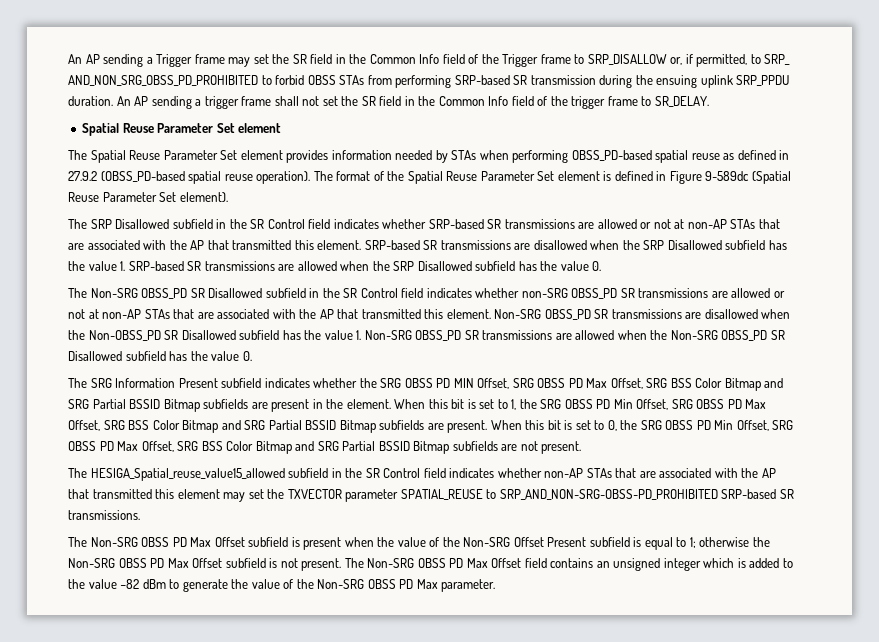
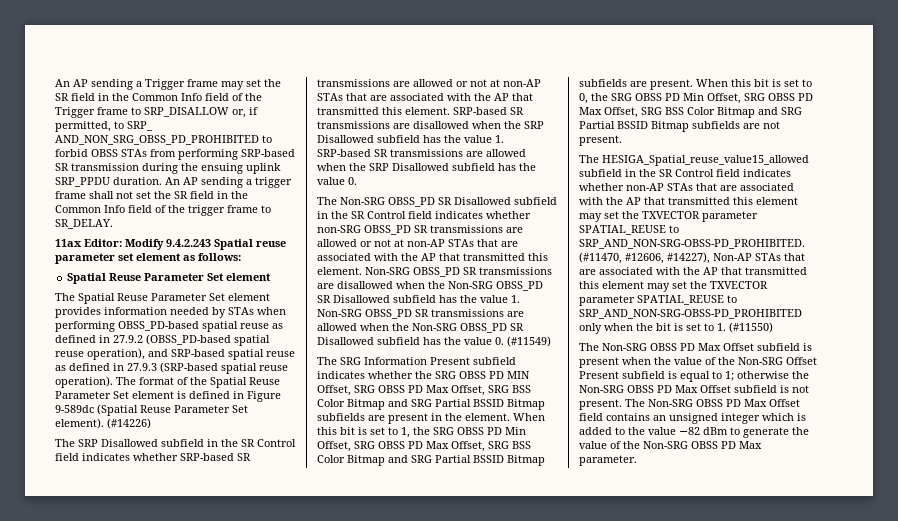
(709, 101) none -> [55,239,286,250] [55,253,241,264] // 11ax Editor: Modify 9.4.2.243 Spatial reuse parameter set element as follows:
(253, 177) none -> [87,348,295,360] [55,362,288,374] operation), and SRP-based spatial reuse as defined in 27.9.3 (SRP-based spatial reuse
(228, 197) none -> [107,418,151,429] (#14226)
[88,330,161,341] Non-OBSS_PD -> [448,281,543,291] Non-SRG OBSS_PD
(252, 356) none -> [507,336,551,347] (#11549)
[499,489,794,500] [68,510,140,520] SRP_AND_NON-SRG-OBSS-PD_PROHIBITED SRP-based SR transmissions. -> [579,239,805,249] [579,252,805,264] [579,267,807,275] [579,281,768,292] [579,295,737,306] [579,309,802,319] [579,322,773,334] SRP_AND_NON-SRG-OBSS-PD_PROHIBITED. (#11470, #12606, #14227), Non-AP STAs that are associated with the AP that transmitted this element may set the TXVECTOR parameter SPATIAL_REUSE to SRP_AND_NON-SRG-OBSS-PD_PROHIBITED only when the bit is set to 1. (#11550)

